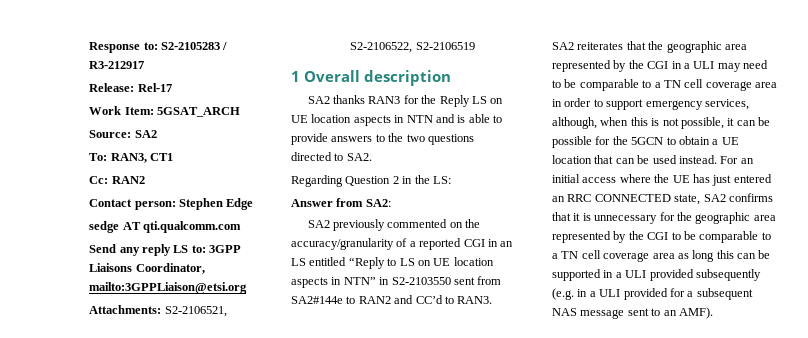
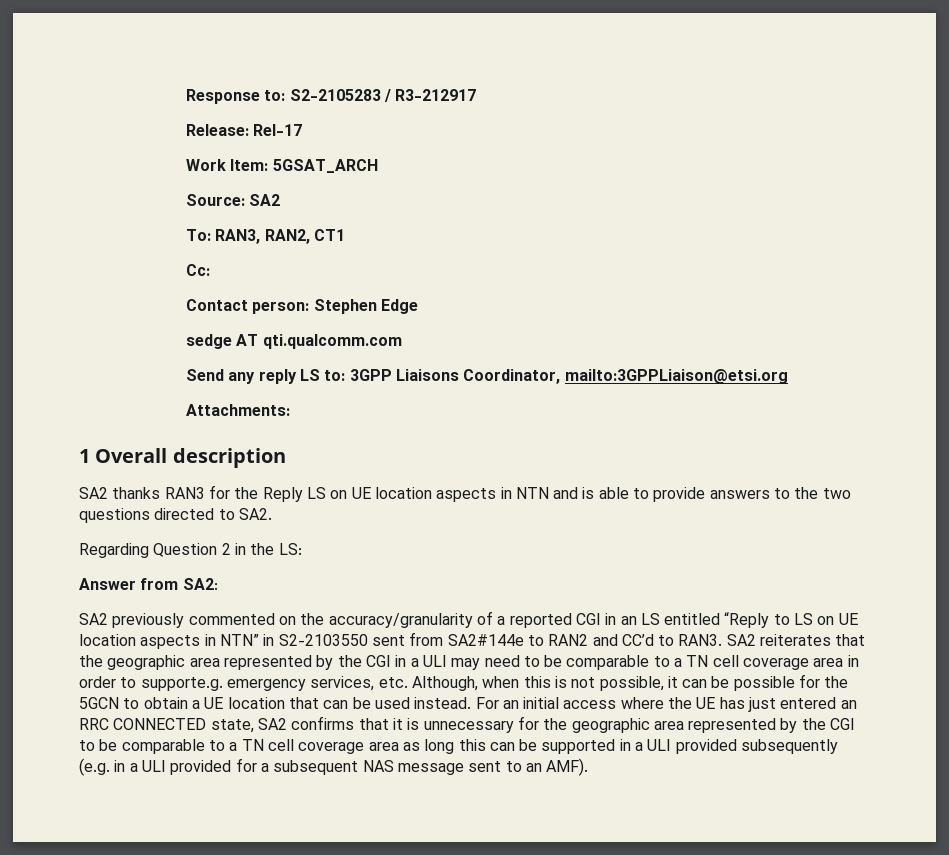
(147, 158) none -> [264,229,310,244] RAN2,
[111,176,145,184] RAN2 -> (211, 270) none
[164,306,227,317] [350,42,475,53] S2-2106521, S2-2106522, S2-2106519 -> (291, 410) none
[606,99,644,110] support -> [140,677,223,691] supporte.g.
[552,117,597,129] although, -> [378,676,478,691] etc. Although,

